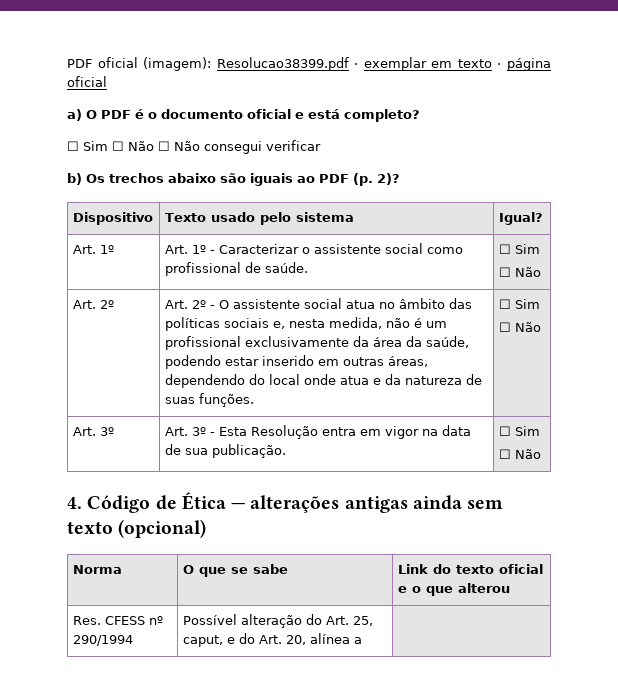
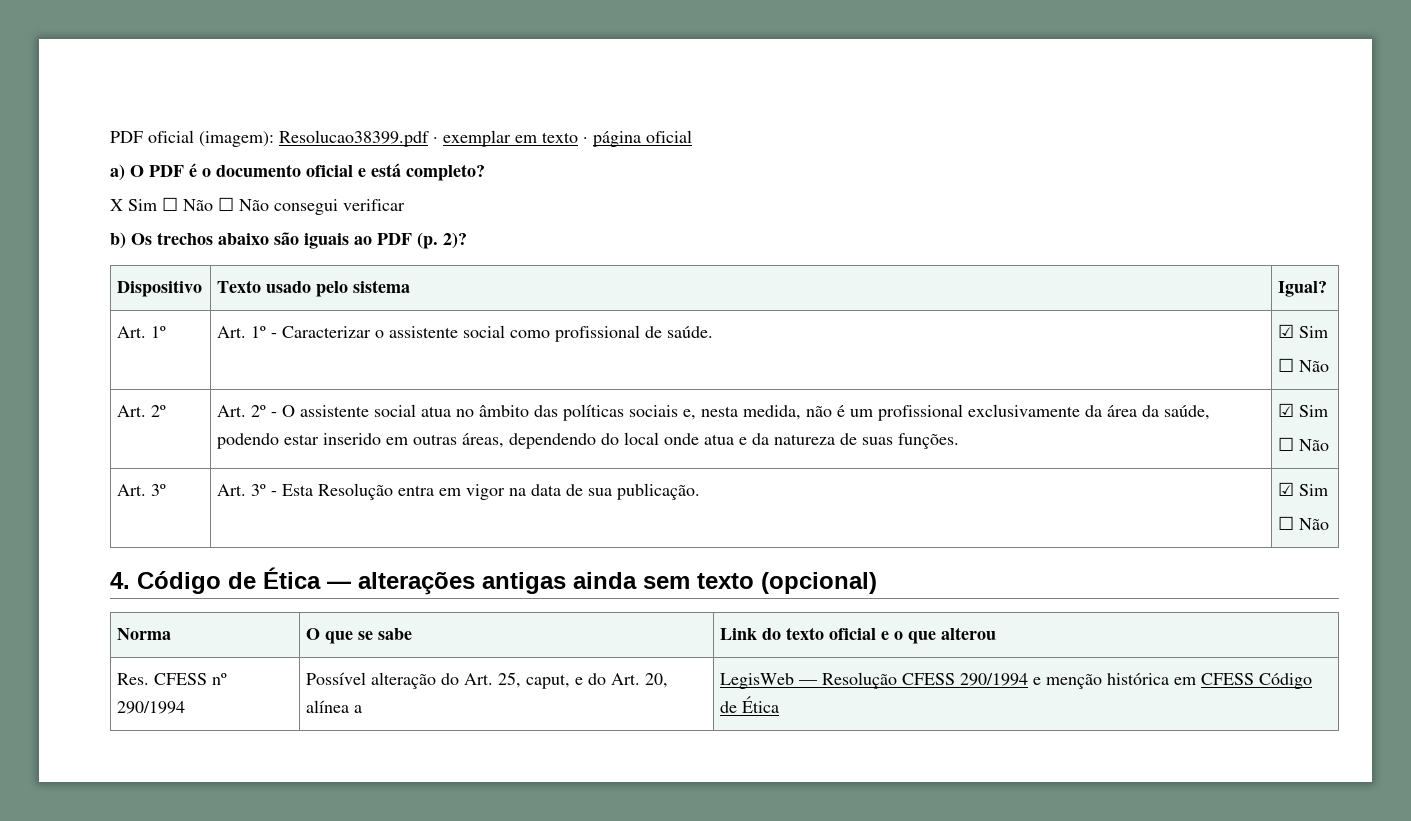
[67,141,79,151] ☐ -> [110,199,123,211] X
[498,244,511,254] ☐ -> [1278,324,1295,338] ☑
[498,299,511,309] ☐ -> [1278,403,1295,417] ☑
[498,426,511,436] ☐ -> [1278,482,1295,496] ☑
(362, 640) none -> [720,672,1313,689] [720,696,780,713] LegisWeb — Resolução CFESS 290/1994 e menção histórica em CFESS Código de Ética

